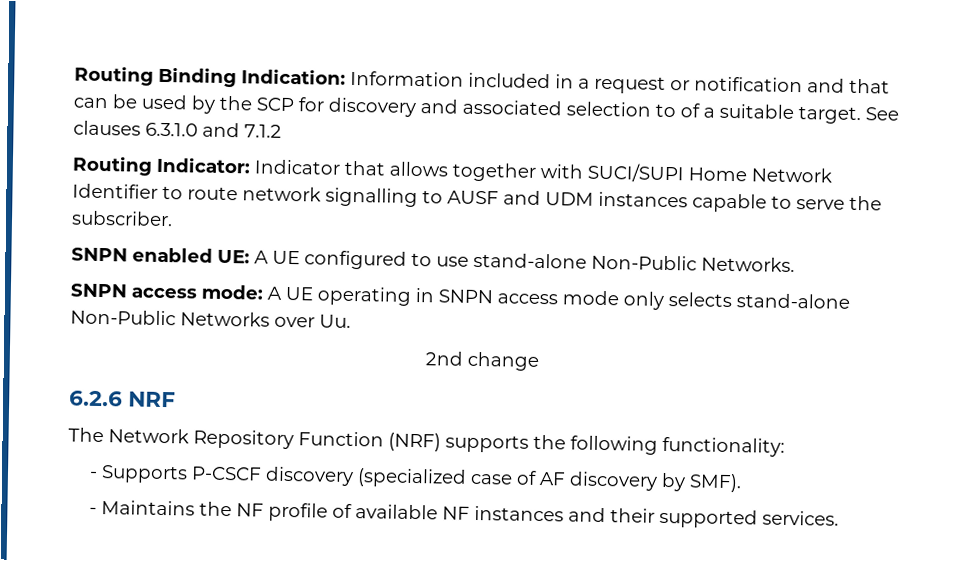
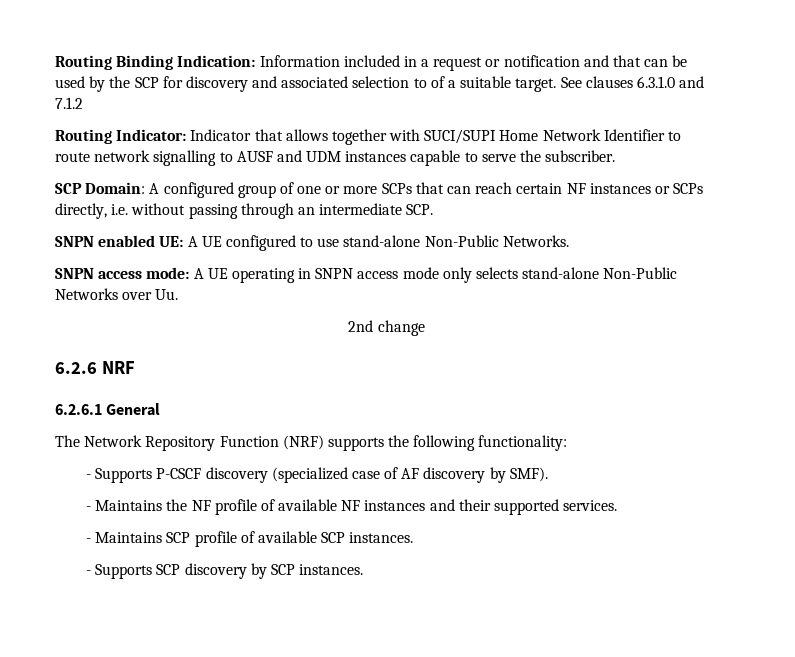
(173, 218) none -> [55,182,704,198] [55,203,434,219] // SCP Domain: A configured group of one or more SCPs that can reach certain NF instances or SCPs directly, i.e. without passing through an intermediate SCP.
(176, 399) none -> [55,403,161,416] // 6.2.6.1 General
(840, 518) none -> [85,531,414,547] [85,563,364,579] // - Maintains SCP profile of available SCP instances. // - Supports SCP discovery by SCP instances.

